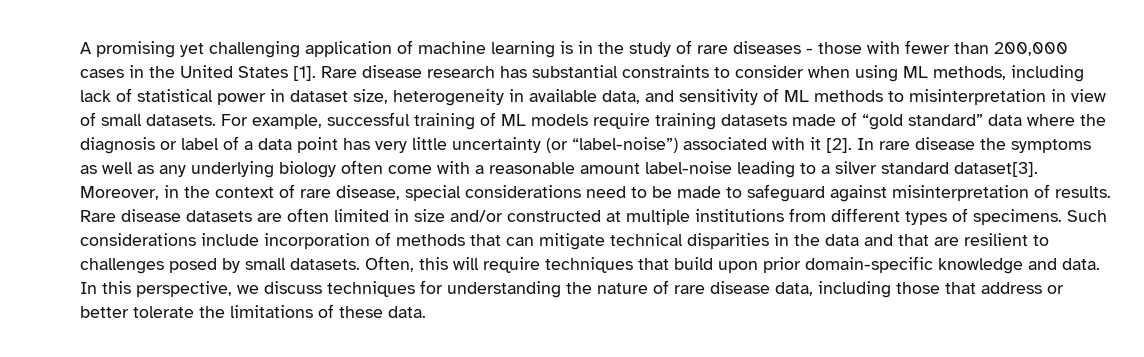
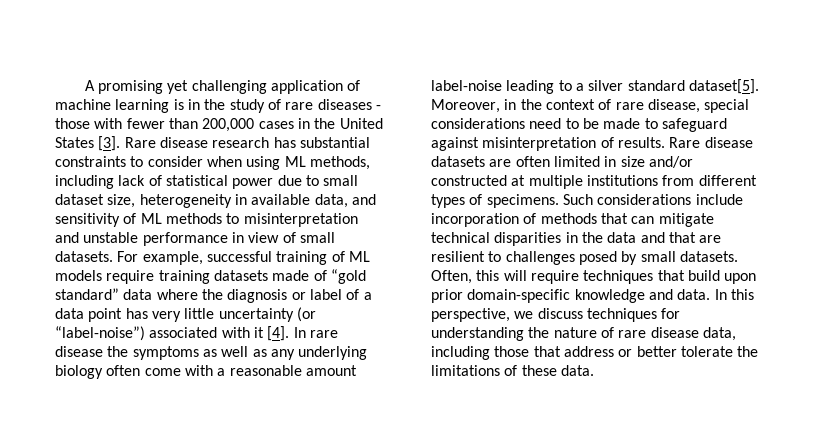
[293,66,316,81] [1]. -> [98,136,121,151] [3].
[270,89,285,102] in -> [277,175,359,186] due to small
(1046, 97) none -> [55,232,228,246] and unstable performance
[826,138,852,153] [2]. -> [267,326,290,341] [4].
[954,162,1038,177] dataset[3]. -> [688,79,759,94] dataset[5].

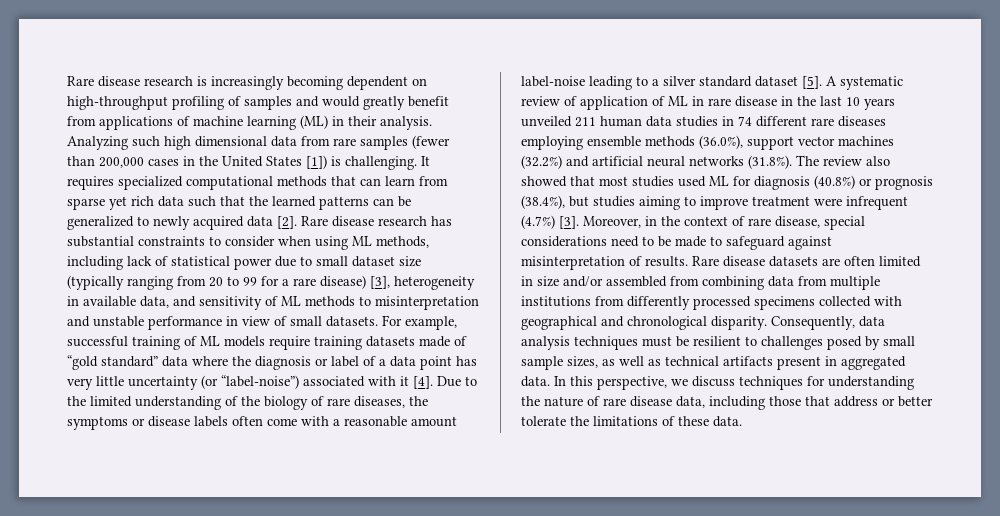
[84,80,361,94] [55,99,381,113] [55,118,165,129] A promising yet challenging application of machine learning is in the study of rare diseases - those with fewer -> [67,76,427,90] [67,96,449,110] [67,115,432,130] [67,135,450,150] Rare disease research is increasingly becoming dependent on high-throughput profiling of samples and would greatly benefit from applications of machine learning (ML) in their analysis. Analyzing such high dimensional data from rare samples (fewer
[98,136,121,151] [3]. -> [306,155,430,170] [67,176,448,190] [67,196,411,210] [67,216,297,230] [1]) is challenging. It requires specialized computational methods that can learn from sparse yet rich data such that the learned patterns can be generalized to newly acquired data [2].
[107,194,136,208] size, -> [399,256,421,267] [67,275,390,290] size (typically ranging from 20 to 99 for a rare disease) [3],
[293,327,338,338] [55,346,368,360] [55,365,103,379] In rare disease the symptoms as well as any underlying biology -> [437,376,477,387] [67,396,428,410] [67,416,228,430] Due to the limited understanding of the biology of rare diseases, the symptoms or disease labels
[688,79,759,94] dataset[5]. -> [755,76,903,90] [521,96,895,110] [521,116,886,127] [521,135,894,150] [521,155,890,169] [521,175,933,190] [521,195,908,210] [521,215,579,229] dataset [5]. A systematic review of application of ML in rare disease in the last 10 years unveiled 211 human data studies in 74 different rare diseases employing ensemble methods (36.0%), support vector machines (32.2%) and artificial neural networks (31.8%). The review also showed that most studies used ML for diagnosis (40.8%) or prognosis (38.4%), but studies aiming to improve treatment were infrequent (4.7%) [3].
[431,175,757,189] [431,194,743,208] [431,213,714,227] [431,232,722,246] constructed at multiple institutions from different types of specimens. Such considerations include incorporation of methods that can mitigate technical disparities in the data and that are -> [606,276,880,290] [521,296,902,310] [521,316,885,330] [521,336,689,350] assembled from combining data from multiple institutions from differently processed specimens collected with geographical and chronological disparity. Consequently, data analysis techniques must be
[679,251,738,262] [431,270,757,284] [431,289,673,303] datasets. Often, this will require techniques that build upon prior domain-specific knowledge and -> [521,356,906,370] sample sizes, as well as technical artifacts present in aggregated

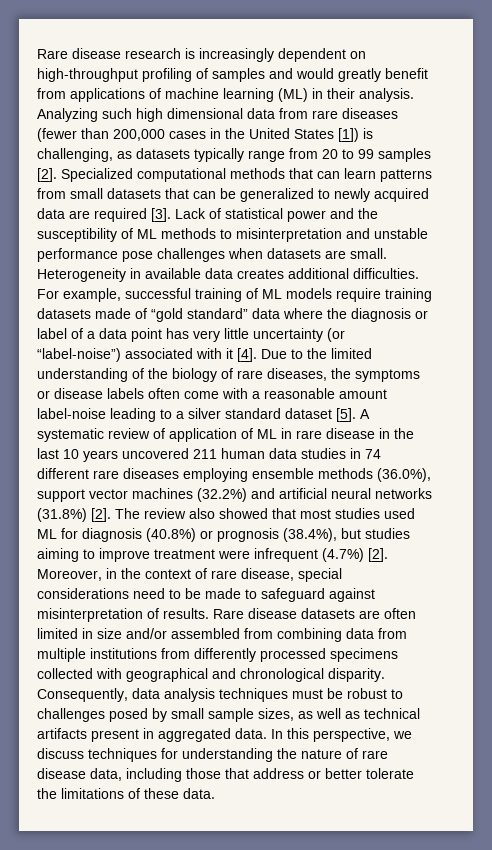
[287,76,343,90] becoming -> (274, 55) none
[360,136,408,150] samples -> [342,108,398,119] diseases
[345,156,430,170] [67,176,183,190] challenging. It requires specialized -> [37,148,431,162] [37,168,133,182] challenging, as datasets typically range from 20 to 99 samples [2]. Specialized
[419,176,448,186] [67,196,369,210] from sparse yet rich data such that the learned patterns -> [380,169,432,182] [37,188,189,199] patterns from small datasets that
[277,216,452,229] [67,236,429,250] [67,256,421,270] [67,275,475,290] [67,296,262,310] [2]. Rare disease research has substantial constraints to consider when using ML methods, including lack of statistical power due to small dataset size (typically ranging from 20 to 99 for a rare disease) [3], heterogeneity in available data, and sensitivity -> [69,208,378,222] [37,228,117,242] are required [3]. Lack of statistical power and the susceptibility
[226,316,378,327] in view of small datasets. -> [122,248,387,262] [37,268,419,282] pose challenges when datasets are small. Heterogeneity in available data creates additional difficulties.
[521,116,572,127] unveiled -> [122,448,189,459] uncovered
[748,155,792,169] (31.8%). -> [37,508,111,522] (31.8%) [2].
[559,216,579,229] [3]. -> [368,548,388,562] [2].
[693,336,741,346] resilient -> [347,688,387,699] robust

